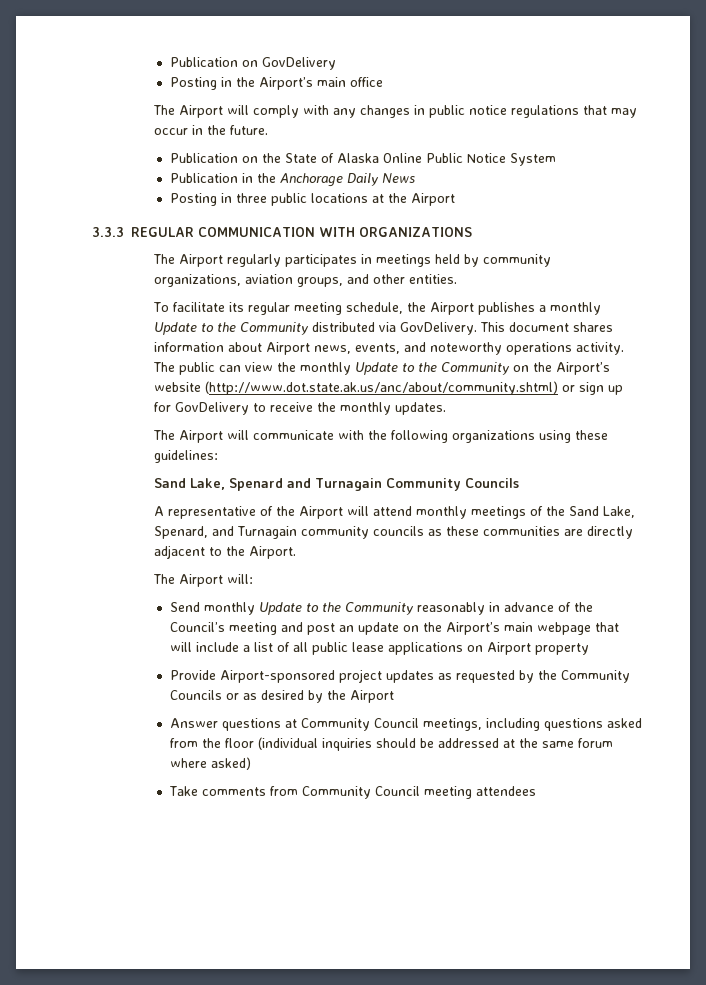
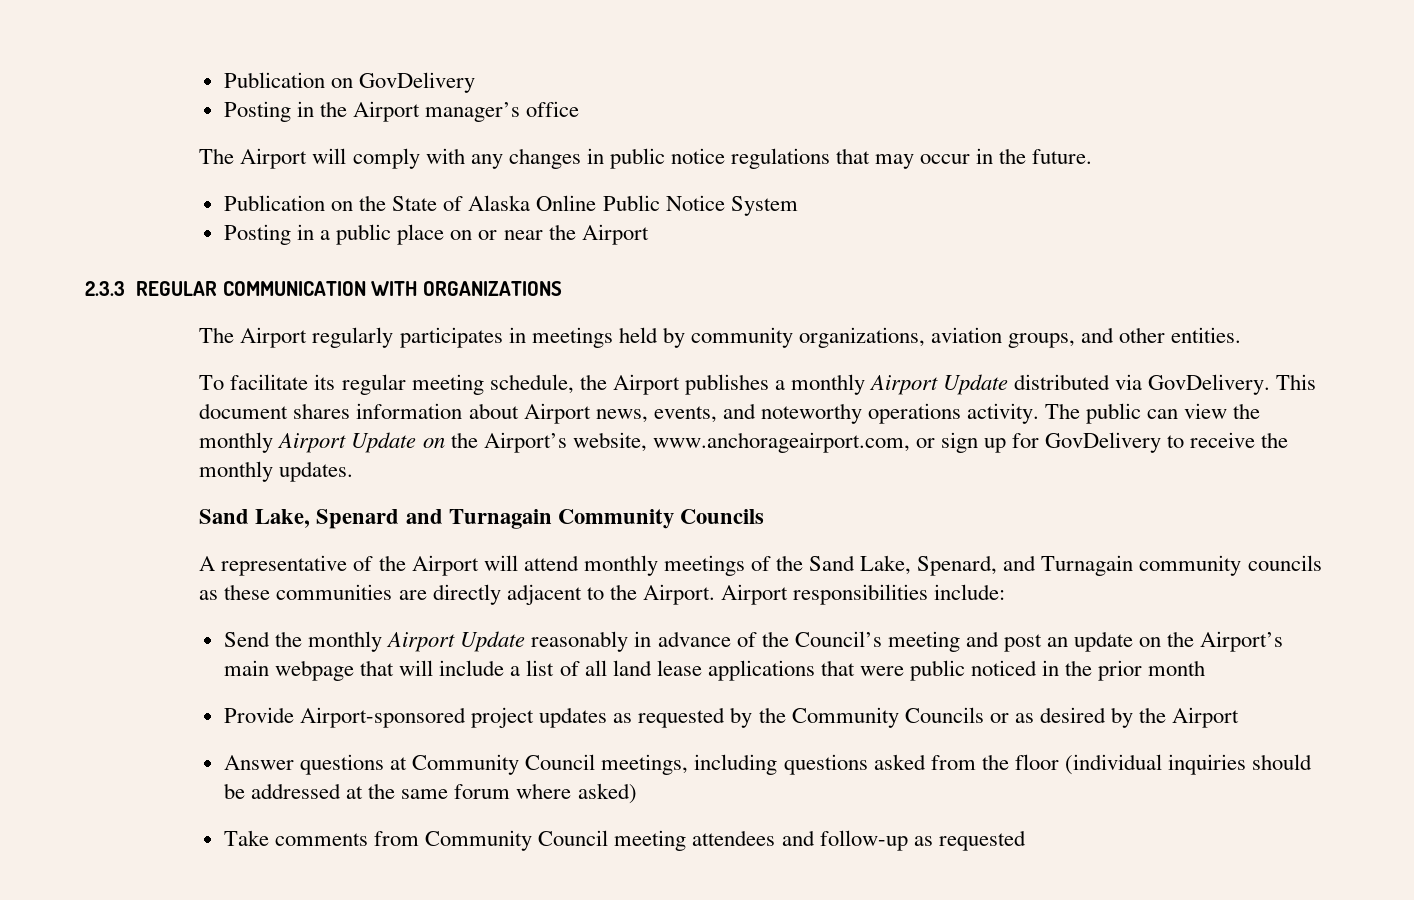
[258,77,346,90] Airport’s main -> [353,101,521,122] Airport manager’s
[169,173,415,187] [169,193,455,206] [92,227,124,237] Publication in the Anchorage Daily News // Posting in three public locations at the Airport // 3.3.3 -> [224,224,649,245] [85,281,125,296] Posting in a public place on or near the Airport // 2.3.3
[154,322,310,335] Update to the Community -> [869,374,1009,395] Airport Update
[355,362,611,375] [154,381,559,395] Update to the Community on the Airport’s website (http://www.dot.state.ak.us/anc/about/community.shtml) -> [277,432,910,453] Airport Update on the Airport’s website, www.anchorageairport.com,
[153,430,609,443] [154,450,219,463] // The Airport will communicate with the following organizations using these guidelines: -> (354, 471) none
[153,574,254,587] [169,602,414,615] // The Airport will: // Send monthly Update to the Community -> [720,584,1006,605] [224,631,526,652] Airport responsibilities include: // Send the monthly Airport Update
[311,642,348,655] public -> [612,660,652,676] land
[466,642,589,655] on Airport property -> [820,660,1206,681] that were public noticed in the prior month
(536, 791) none -> [781,830,1026,851] and follow-up as requested

